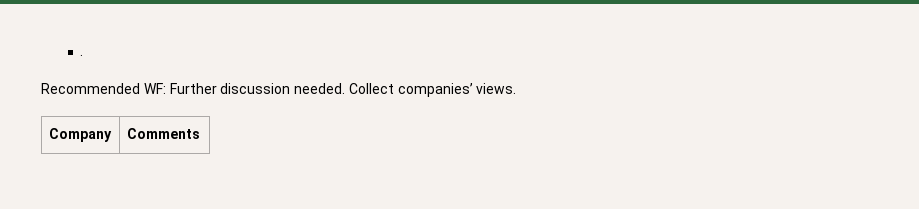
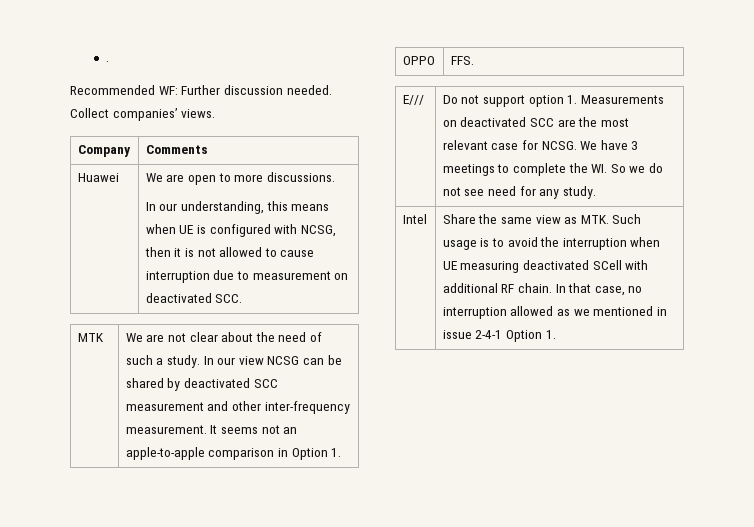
(200, 133) none -> [77,173,119,182] [145,172,335,185] [145,201,330,214] [145,224,336,237] [144,247,315,257] [145,270,349,283] [145,293,243,303] [77,333,104,342] [125,332,323,342] [125,355,342,368] [125,378,278,391] [125,401,350,414] [125,425,298,434] [125,447,342,460] [402,56,435,65] [450,56,474,65] [402,95,424,105] [442,95,664,107] [442,117,629,127] [442,140,639,150] [442,163,664,176] [442,186,596,199] [402,214,427,224] [442,214,642,224] [442,237,661,250] [442,260,649,273] [442,283,643,296] [442,306,667,319] [442,330,556,342] // Huawei | We are open to more discussions. // In our understanding, this means when UE is configured with NCSG, then it is not allowed to cause interruption due to measurement on deactivated SCC. // MTK | We are not clear about the need of such a study. In our view NCSG can be shared by deactivated SCC measurement and other inter-frequency measurement. It seems not an apple-to-apple comparison in Option 1. // OPPO | FFS. // E/// | Do not support option 1. Measurements on deactivated SCC are the most relevant case for NCSG. We have 3 meetings to complete the WI. So we do not see need for any study. // Intel | Share the same view as MTK. Such usage is to avoid the interruption when UE measuring deactivated SCell with additional RF chain. In that case, no interruption allowed as we mentioned in issue 2-4-1 Option 1.

